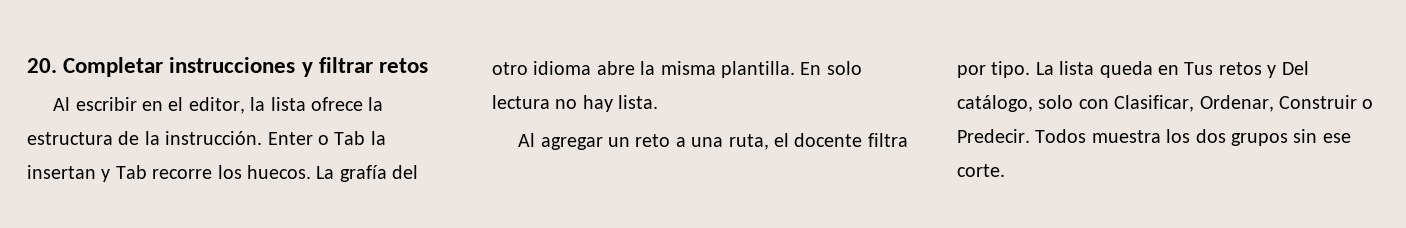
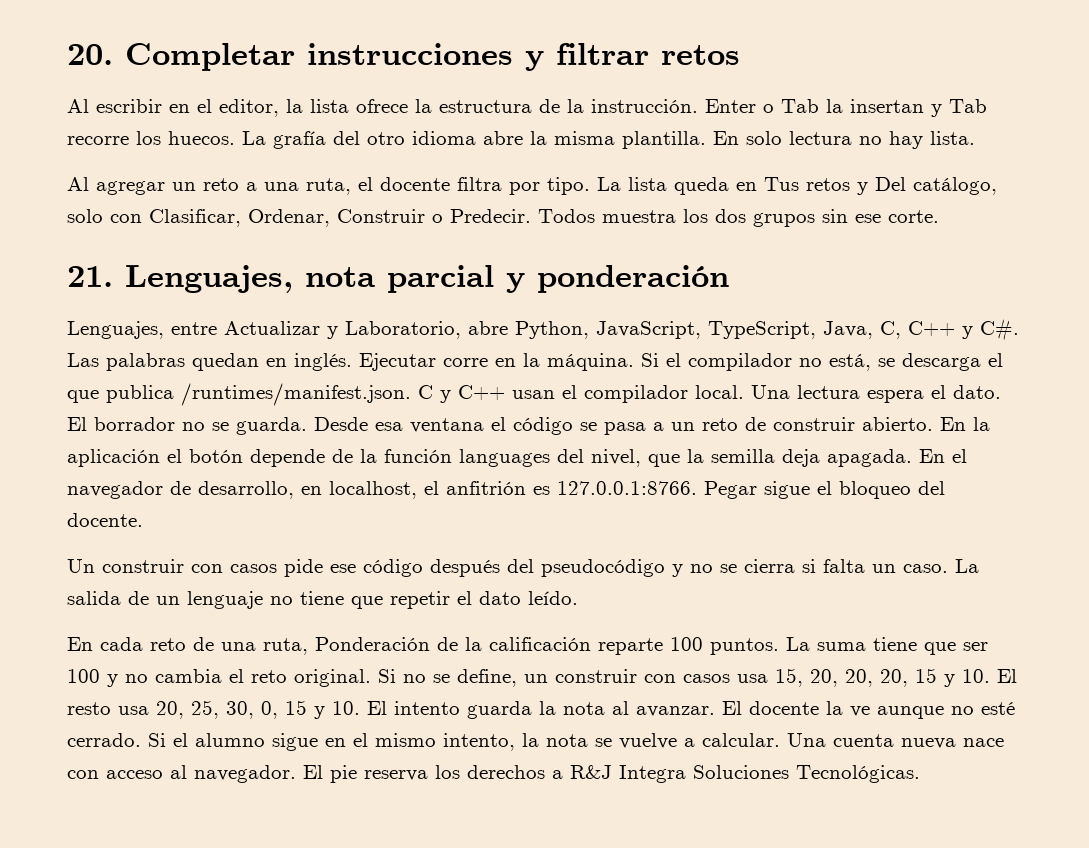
(1005, 170) none -> [67,265,729,293] [67,318,1019,341] [67,353,1003,371] [67,383,1001,406] [67,417,990,435] [67,449,967,467] [67,481,945,499] [67,513,143,527] [67,559,979,577] [67,591,578,609] [67,637,988,655] [67,668,1017,687] [67,700,1015,719] [67,733,1004,751] [67,765,920,783] // 21. Lenguajes, nota parcial y ponderación // Lenguajes, entre Actualizar y Laboratorio, abre Python, JavaScript, TypeScript, Java, C, C++ y C#. Las palabras quedan en inglés. Ejecutar corre en la máquina. Si el compilador no está, se descarga el que publica /runtimes/manifest.json. C y C++ usan el compilador local. Una lectura espera el dato. El borrador no se guarda. Desde esa ventana el código se pasa a un reto de construir abierto. En la aplicación el botón depende de la función languages del nivel, que la semilla deja apagada. En el navegador de desarrollo, en localhost, el anfitrión es 127.0.0.1:8766. Pegar sigue el bloqueo del docente. // Un construir con casos pide ese código después del pseudocódigo y no se cierra si falta un caso. La salida de un lenguaje no tiene que repetir el dato leído. // En cada reto de una ruta, Ponderación de la calificación reparte 100 puntos. La suma tiene que ser 100 y no cambia el reto original. Si no se define, un construir con casos usa 15, 20, 20, 20, 15 y 10. El resto usa 20, 25, 30, 0, 15 y 10. El intento guarda la nota al avanzar. El docente la ve aunque no esté cerrado. Si el alumno sigue en el mismo intento, la nota se vuelve a calcular. Una cuenta nueva nace con acceso al navegador. El pie reserva los derechos a R&J Integra Soluciones Tecnológicas.

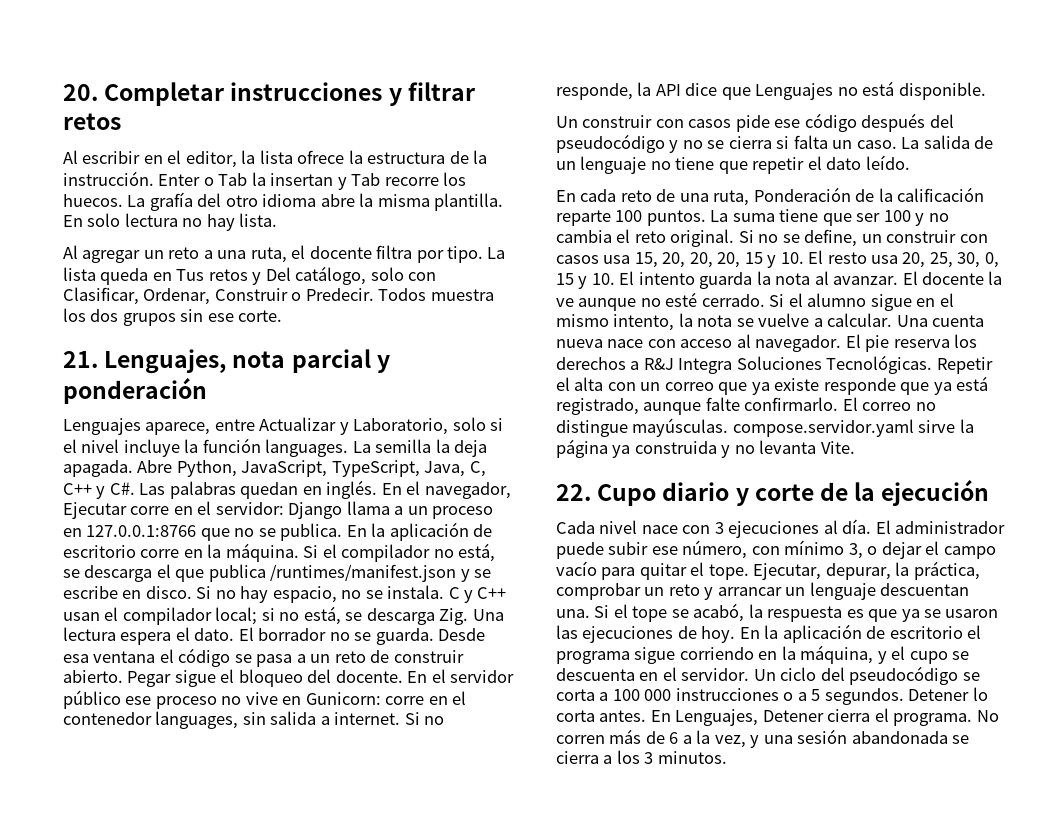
[67,321,164,339] Lenguajes, -> [63,418,211,435] Lenguajes aparece,
[468,321,508,335] abre -> [452,417,504,431] [63,438,488,457] [63,460,173,477] solo si el nivel incluye la función languages. La semilla la deja apagada. Abre
[359,353,436,371] Ejecutar -> [381,481,511,499] [63,501,494,519] [63,522,493,541] [63,545,136,558] En el navegador, Ejecutar corre en el servidor: Django llama a un proceso en 127.0.0.1:8766 que no se publica. En la aplicación de escritorio
[181,383,411,406] /runtimes/manifest.json. -> [270,564,492,582] [63,585,445,603] /runtimes/manifest.json y se escribe en disco. Si no hay espacio, no se instala.
[695,385,744,399] local. -> [215,606,469,625] local; si no está, se descarga Zig.
[940,417,990,431] [67,449,967,467] [67,481,697,499] En la aplicación el botón depende de la función languages del nivel, que la semilla deja apagada. En el navegador de desarrollo, en localhost, el anfitrión es 127.0.0.1:8766. -> (123, 676) none
(143, 520) none -> [407,669,515,683] [63,690,467,709] [63,711,445,729] [556,81,986,100] En el servidor público ese proceso no vive en Gunicorn: corre en el contenedor languages, sin salida a internet. Si no responde, la API dice que Lenguajes no está disponible.
(920, 774) none -> [936,357,993,374] [556,376,989,395] [556,397,936,415] [556,418,974,437] [556,439,855,458] [556,479,990,506] [556,519,1006,538] [556,540,996,559] [556,561,980,580] [556,582,970,600] [556,603,999,622] [556,624,982,643] [556,645,970,664] [556,666,980,685] [556,687,988,705] [556,708,999,726] [556,729,970,748] [556,750,727,764] Repetir el alta con un correo que ya existe responde que ya está registrado, aunque falte confirmarlo. El correo no distingue mayúsculas. compose.servidor.yaml sirve la página ya construida y no levanta Vite. // 22. Cupo diario y corte de la ejecución // Cada nivel nace con 3 ejecuciones al día. El administrador puede subir ese número, con mínimo 3, o dejar el campo vacío para quitar el tope. Ejecutar, depurar, la práctica, comprobar un reto y arrancar un lenguaje descuentan una. Si el tope se acabó, la respuesta es que ya se usaron las ejecuciones de hoy. En la aplicación de escritorio el programa sigue corriendo en la máquina, y el cupo se descuenta en el servidor. Un ciclo del pseudocódigo se corta a 100 000 instrucciones o a 5 segundos. Detener lo corta antes. En Lenguajes, Detener cierra el programa. No corren más de 6 a la vez, y una sesión abandonada se cierra a los 3 minutos.

